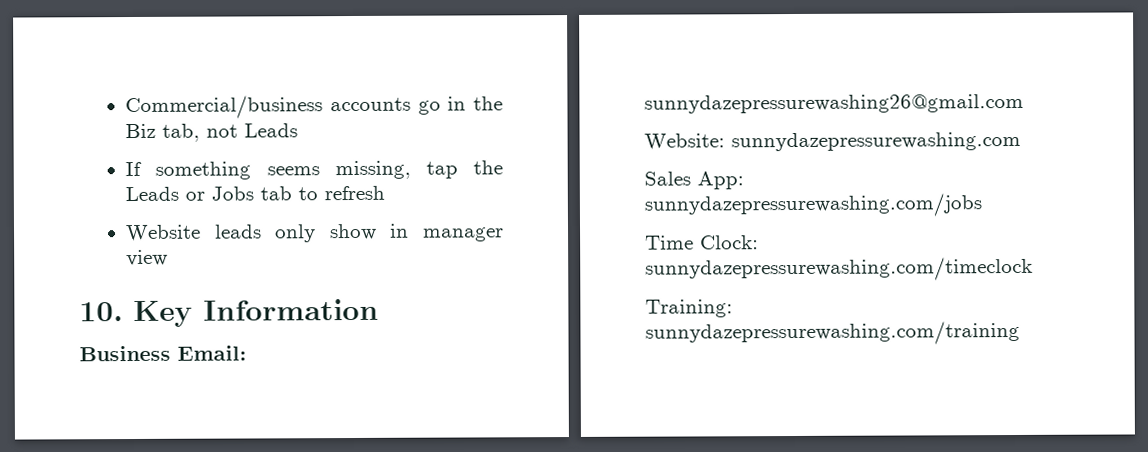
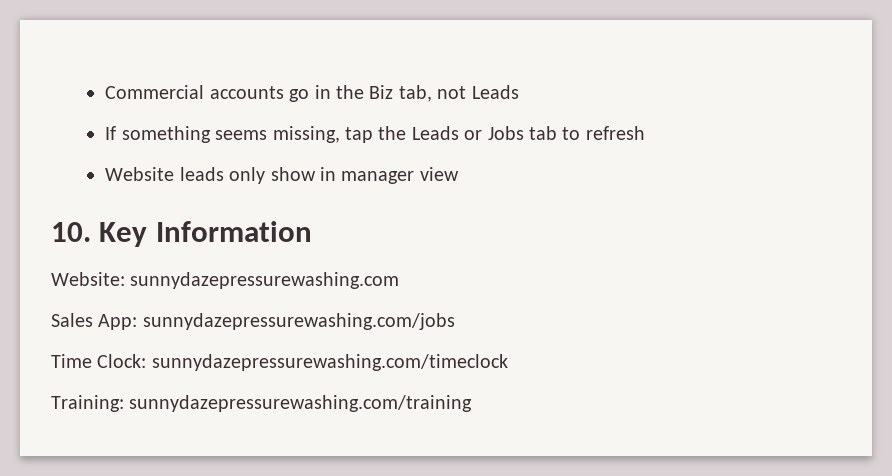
[125,95,324,120] Commercial/business -> [105,85,205,99] Commercial
[79,345,247,362] [644,93,1024,114] // Business Email: sunnydazepressurewashing26@gmail.com -> (312, 231) none

